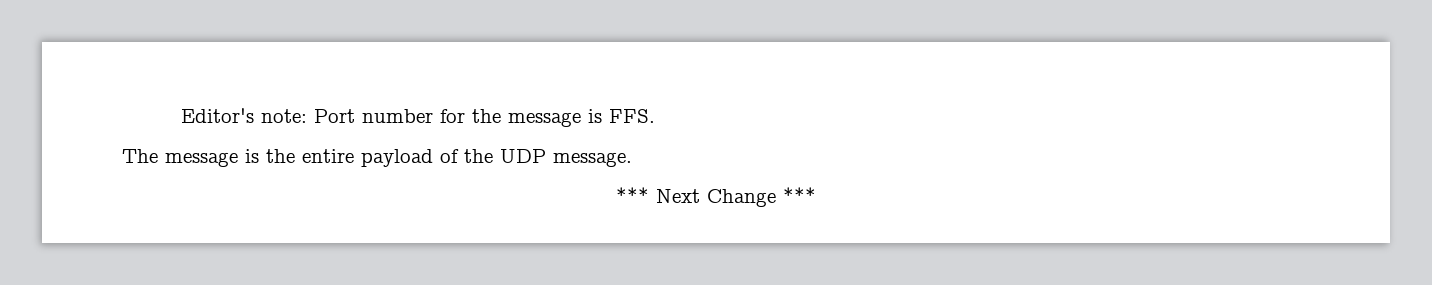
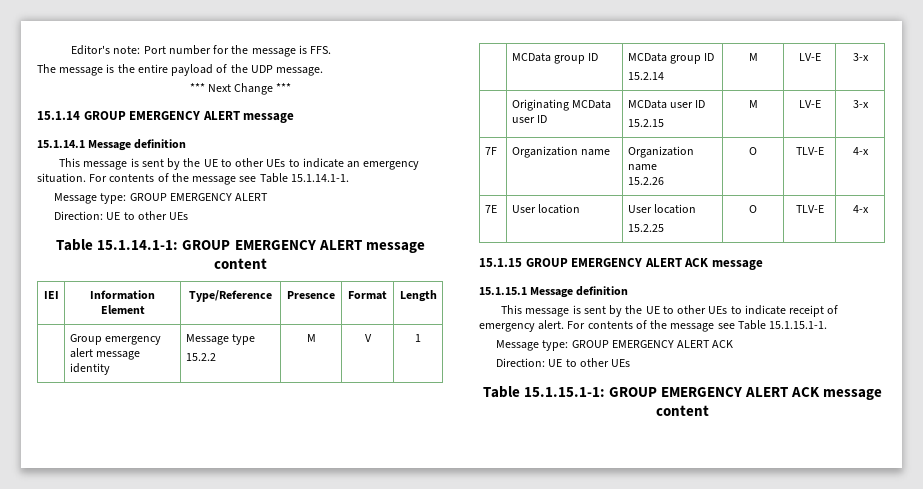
(816, 195) none -> [37,111,295,123] [37,139,187,151] [59,158,420,170] [37,173,349,185] [54,193,269,204] [54,211,189,220] [56,239,425,253] [214,258,267,269] [43,291,59,299] [90,290,155,300] [100,305,145,314] [189,290,272,302] [287,291,335,299] [348,291,387,300] [399,290,437,302] [69,334,162,345] [69,348,141,360] [69,363,110,375] [185,334,256,345] [185,353,216,361] [306,334,316,342] [364,334,372,342] [415,334,421,342] [511,53,599,64] [627,53,715,64] [627,72,664,80] [748,53,758,61] [798,53,821,61] [852,53,869,61] [511,99,612,111] [511,115,548,123] [627,100,706,109] [627,119,664,127] [748,100,758,108] [798,100,821,108] [852,100,869,108] [484,147,497,155] [511,146,611,158] [627,146,694,158] [627,164,657,171] [627,177,664,185] [749,147,757,155] [795,147,824,155] [852,147,869,155] [484,205,497,213] [511,204,581,214] [627,204,697,214] [627,224,664,232] [749,205,757,213] [795,205,824,213] [852,205,869,213] [479,258,763,270] [479,286,629,298] [501,305,839,317] [479,320,828,332] [496,340,734,351] [496,358,631,367] [482,386,883,400] [656,405,709,416] // 15.1.14 GROUP EMERGENCY ALERT message // 15.1.14.1 Message definition // This message is sent by the UE to other UEs to indicate an emergency situation. For contents of the message see Table 15.1.14.1-1. // Message type: GROUP EMERGENCY ALERT // Direction: UE to other UEs // Table 15.1.14.1-1: GROUP EMERGENCY ALERT message content // IEI | Information Element | Type/Reference | Presence | Format | Length // | Group emergency alert message identity | Message type // 15.2.2 | M | V | 1 // | MCData group ID | MCData group ID // 15.2.14 | M | LV-E | 3-x // | Originating MCData user ID | MCData user ID // 15.2.15 | M | LV-E | 3-x // 7F | Organization name | Organization name // 15.2.26 | O | TLV-E | 4-x // 7E | User location | User location // 15.2.25 | O | TLV-E | 4-x // 15.1.15 GROUP EMERGENCY ALERT ACK message // 15.1.15.1 Message definition // This message is sent by the UE to other UEs to indicate receipt of emergency alert. For contents of the message see Table 15.1.15.1-1. // Message type: GROUP EMERGENCY ALERT ACK // Direction: UE to other UEs // Table 15.1.15.1-1: GROUP EMERGENCY ALERT ACK message content

